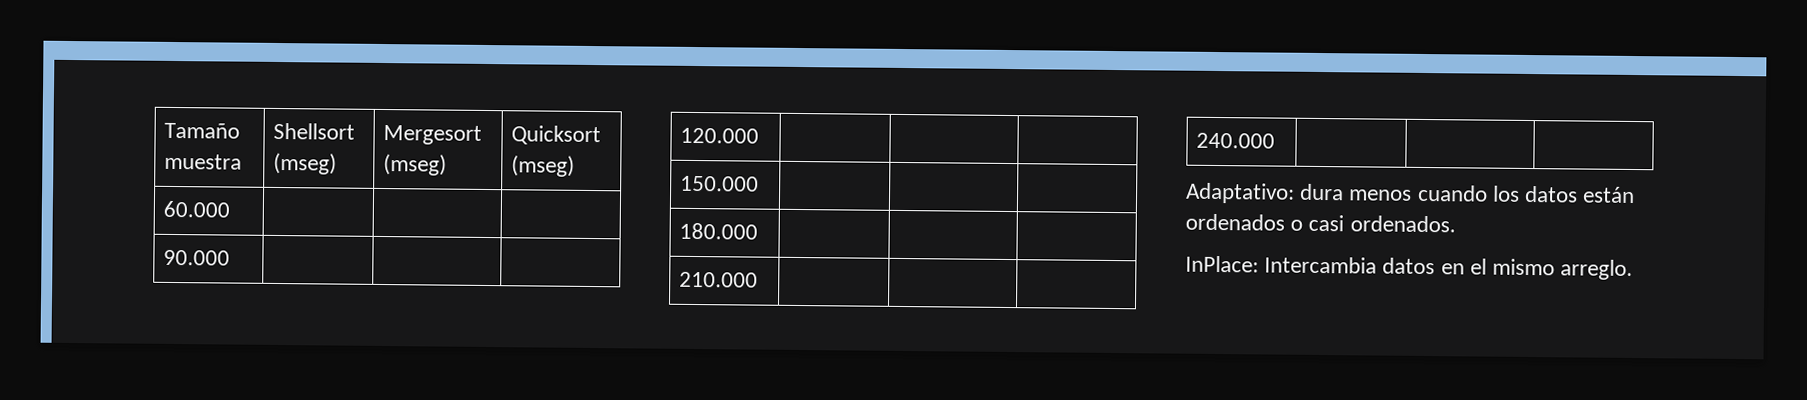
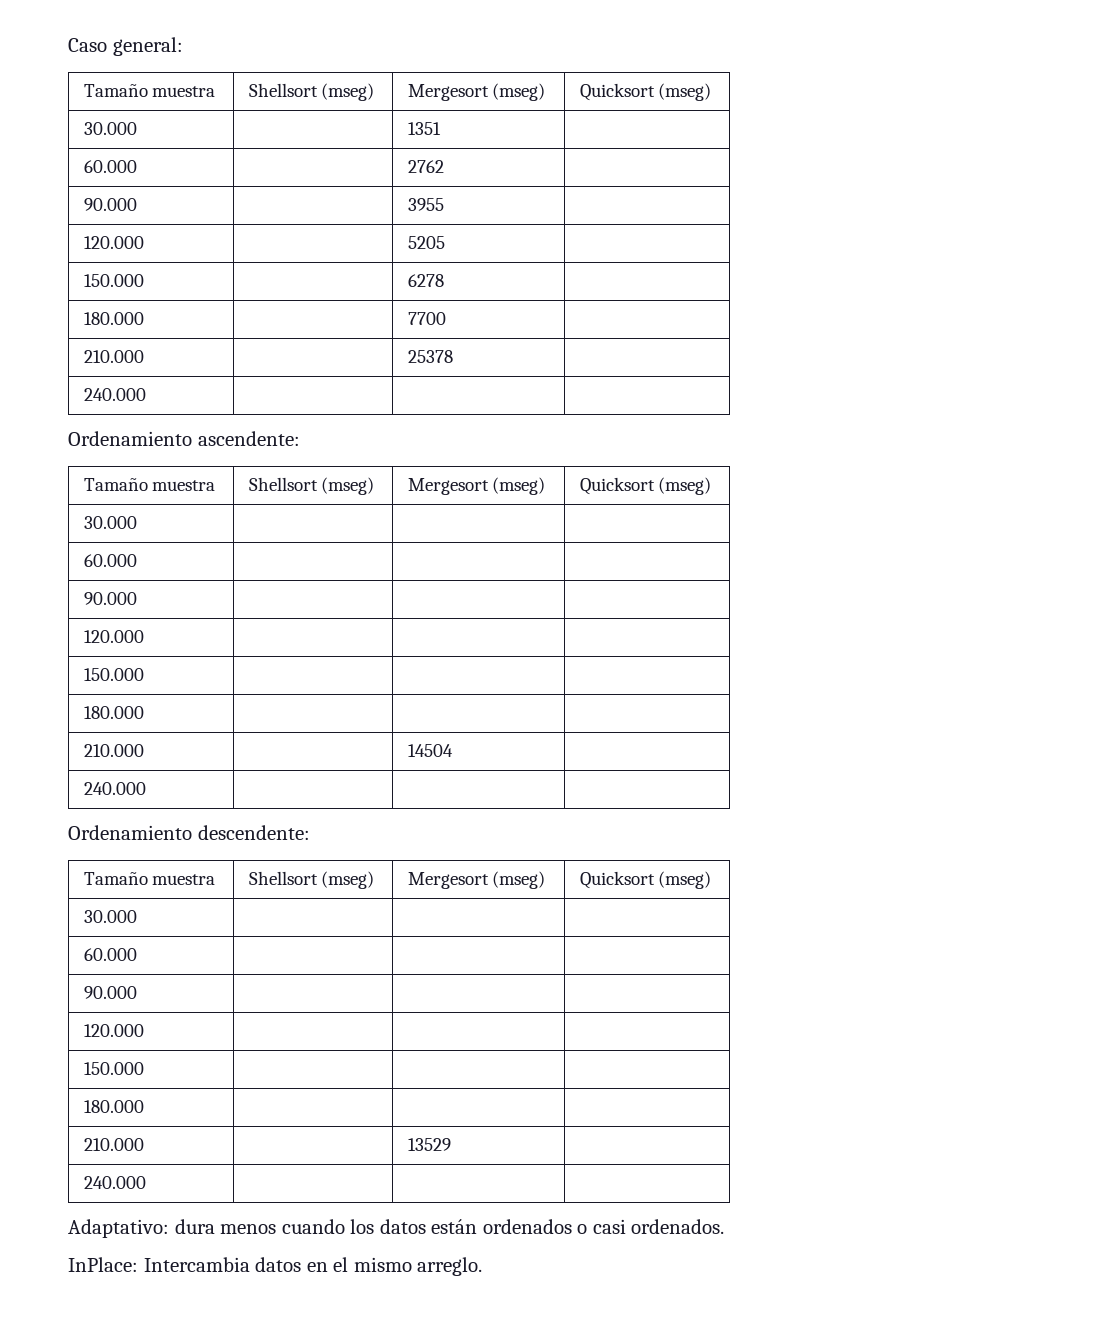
[163,122,240,139] [163,153,242,170] [272,122,355,140] [272,152,337,175] [382,124,482,145] [382,153,447,176] [510,125,601,146] [510,155,575,177] [162,200,230,218] [162,249,230,266] [679,127,759,144] [679,175,759,192] [678,222,758,240] [678,271,758,288] Tamaño muestra | Shellsort (mseg) | Mergesort (mseg) | Quicksort (mseg) // 60.000 | | | // 90.000 | | | // 120.000 | | | // 150.000 | | | // 180.000 | | | // 210.000 | | -> [68,37,183,56] [83,84,216,97] [248,83,375,101] [407,83,546,101] [579,83,712,101] [83,122,137,135] [407,122,441,135] [83,160,137,173] [407,160,444,173] [83,198,137,211] [407,198,444,211] [83,236,144,249] [407,236,445,249] [83,274,144,287] [407,274,444,287] [83,312,144,325] [407,312,446,325] [83,350,144,363] [407,350,453,363] [83,388,146,401] [68,431,300,446] [83,478,216,491] [248,477,375,495] [407,477,546,495] [579,477,712,495] [83,516,137,529] [83,554,137,567] [83,592,137,605] [83,630,144,643] [83,668,144,681] [83,706,144,719] [83,744,144,757] [407,744,453,757] [83,782,146,795] [68,825,310,840] [83,872,216,885] [248,871,375,889] [407,871,546,889] [579,871,712,889] [83,910,137,923] [83,948,137,961] [83,986,137,999] [83,1024,144,1037] [83,1062,144,1075] [83,1100,144,1113] [83,1138,144,1151] [407,1138,451,1151] Caso general: // Tamaño muestra | Shellsort (mseg) | Mergesort (mseg) | Quicksort (mseg) // 30.000 | | 1351 | // 60.000 | | 2762 | // 90.000 | | 3955 | // 120.000 | | 5205 | // 150.000 | | 6278 | // 180.000 | | 7700 | // 210.000 | | 25378 | // 240.000 | | | // Ordenamiento ascendente: // Tamaño muestra | Shellsort (mseg) | Mergesort (mseg) | Quicksort (mseg) // 30.000 | | | // 60.000 | | | // 90.000 | | | // 120.000 | | | // 150.000 | | | // 180.000 | | | // 210.000 | | 14504 | // 240.000 | | | // Ordenamiento descendente: // Tamaño muestra | Shellsort (mseg) | Mergesort (mseg) | Quicksort (mseg) // 30.000 | | | // 60.000 | | | // 90.000 | | | // 120.000 | | | // 150.000 | | | // 180.000 | | | // 210.000 | | 13529

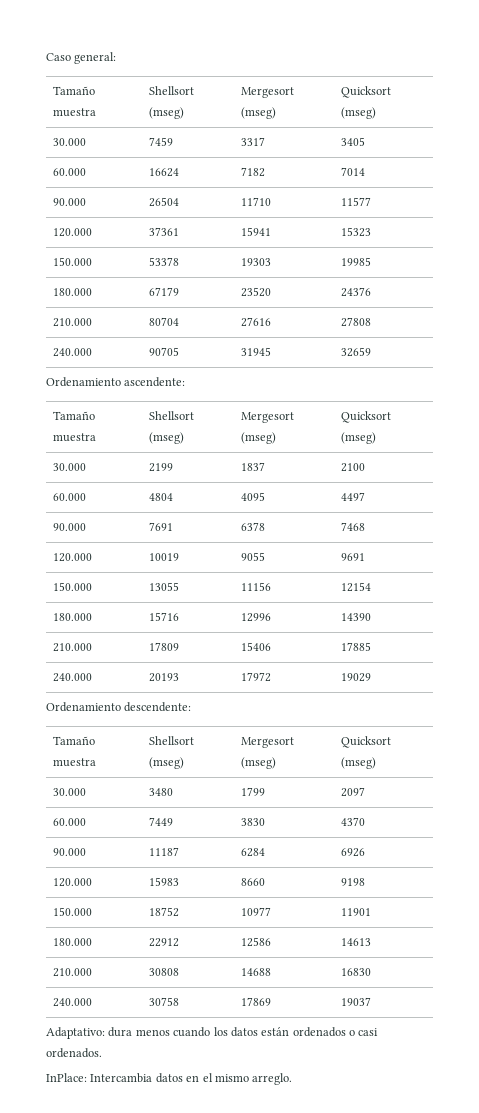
[407,122,441,135] [83,160,137,173] [407,160,444,173] [83,198,137,211] [407,198,444,211] [83,236,144,249] [407,236,445,249] [83,274,144,287] [407,274,444,287] [83,312,144,325] [407,312,446,325] [83,350,144,363] [407,350,453,363] [83,388,146,401] | 1351 | // 60.000 | | 2762 | // 90.000 | | 3955 | // 120.000 | | 5205 | // 150.000 | | 6278 | // 180.000 | | 7700 | // 210.000 | | 25378 | // 240.000 | | | -> [149,137,174,146] [241,137,266,146] [341,137,366,146] [53,168,87,176] [149,168,180,177] [241,167,266,177] [341,167,366,176] [53,198,87,206] [149,197,180,207] [241,197,272,206] [341,197,372,206] [53,228,93,237] [149,227,180,236] [241,227,272,236] [341,227,372,237] [53,257,93,266] [149,257,180,266] [241,258,272,266] [341,257,372,266] [53,288,93,296] [149,287,180,296] [241,287,272,297] [341,287,372,297] [53,318,93,327] [149,317,180,326] [241,317,272,327] [341,317,372,327] [53,348,93,357] [149,347,180,356] [241,347,272,356] [341,347,372,357] 7459 | 3317 | 3405 // 60.000 | 16624 | 7182 | 7014 // 90.000 | 26504 | 11710 | 11577 // 120.000 | 37361 | 15941 | 15323 // 150.000 | 53378 | 19303 | 19985 // 180.000 | 67179 | 23520 | 24376 // 210.000 | 80704 | 27616 | 27808 // 240.000 | 90705 | 31945 | 32659
[83,554,137,567] [83,592,137,605] [83,630,144,643] [83,668,144,681] [83,706,144,719] [83,744,144,757] [407,744,453,757] [83,782,146,795] | | // 60.000 | | | // 90.000 | | | // 120.000 | | | // 150.000 | | | // 180.000 | | | // 210.000 | | 14504 | // 240.000 | | | -> [149,463,174,472] [241,462,266,471] [341,463,366,472] [53,493,87,501] [149,493,174,501] [241,492,266,501] [341,492,366,501] [53,523,87,531] [149,522,174,531] [241,522,266,531] [341,522,366,531] [53,553,93,562] [149,553,180,561] [241,552,266,561] [341,553,366,561] [53,582,93,591] [149,582,180,591] [241,582,272,591] [341,582,372,592] [53,613,93,621] [149,612,180,621] [241,613,272,622] [341,613,372,621] [53,643,93,652] [149,642,180,651] [241,642,272,651] [341,642,372,651] [53,673,93,682] [149,673,180,682] [241,672,272,682] [341,673,372,682] 2199 | 1837 | 2100 // 60.000 | 4804 | 4095 | 4497 // 90.000 | 7691 | 6378 | 7468 // 120.000 | 10019 | 9055 | 9691 // 150.000 | 13055 | 11156 | 12154 // 180.000 | 15716 | 12996 | 14390 // 210.000 | 17809 | 15406 | 17885 // 240.000 | 20193 | 17972 | 19029
[83,948,137,961] [83,986,137,999] [83,1024,144,1037] [83,1062,144,1075] [83,1100,144,1113] [83,1138,144,1151] [407,1138,451,1151] [83,1176,146,1189] | | // 60.000 | | | // 90.000 | | | // 120.000 | | | // 150.000 | | | // 180.000 | | | // 210.000 | | 13529 | // 240.000 | | | -> [149,788,174,796] [241,787,266,796] [341,787,366,797] [53,818,87,826] [149,817,174,826] [241,818,266,826] [341,817,366,826] [53,848,87,856] [149,847,180,856] [241,848,266,857] [341,848,366,857] [53,878,93,887] [149,877,180,886] [241,878,266,886] [341,878,366,886] [53,907,93,916] [149,907,180,917] [241,907,272,916] [341,908,372,916] [53,938,93,946] [149,938,180,947] [241,937,272,947] [341,938,372,946] [53,968,93,977] [149,968,180,976] [241,968,272,976] [341,968,372,976] [53,998,93,1007] [149,997,180,1006] [241,997,272,1006] [341,997,372,1006] 3480 | 1799 | 2097 // 60.000 | 7449 | 3830 | 4370 // 90.000 | 11187 | 6284 | 6926 // 120.000 | 15983 | 8660 | 9198 // 150.000 | 18752 | 10977 | 11901 // 180.000 | 22912 | 12586 | 14613 // 210.000 | 30808 | 14688 | 16830 // 240.000 | 30758 | 17869 | 19037

